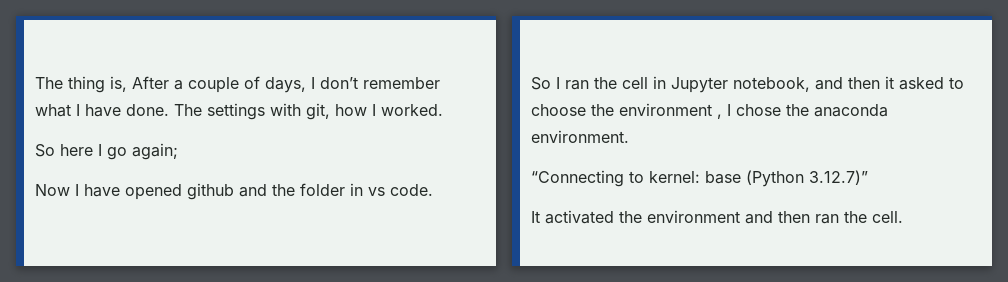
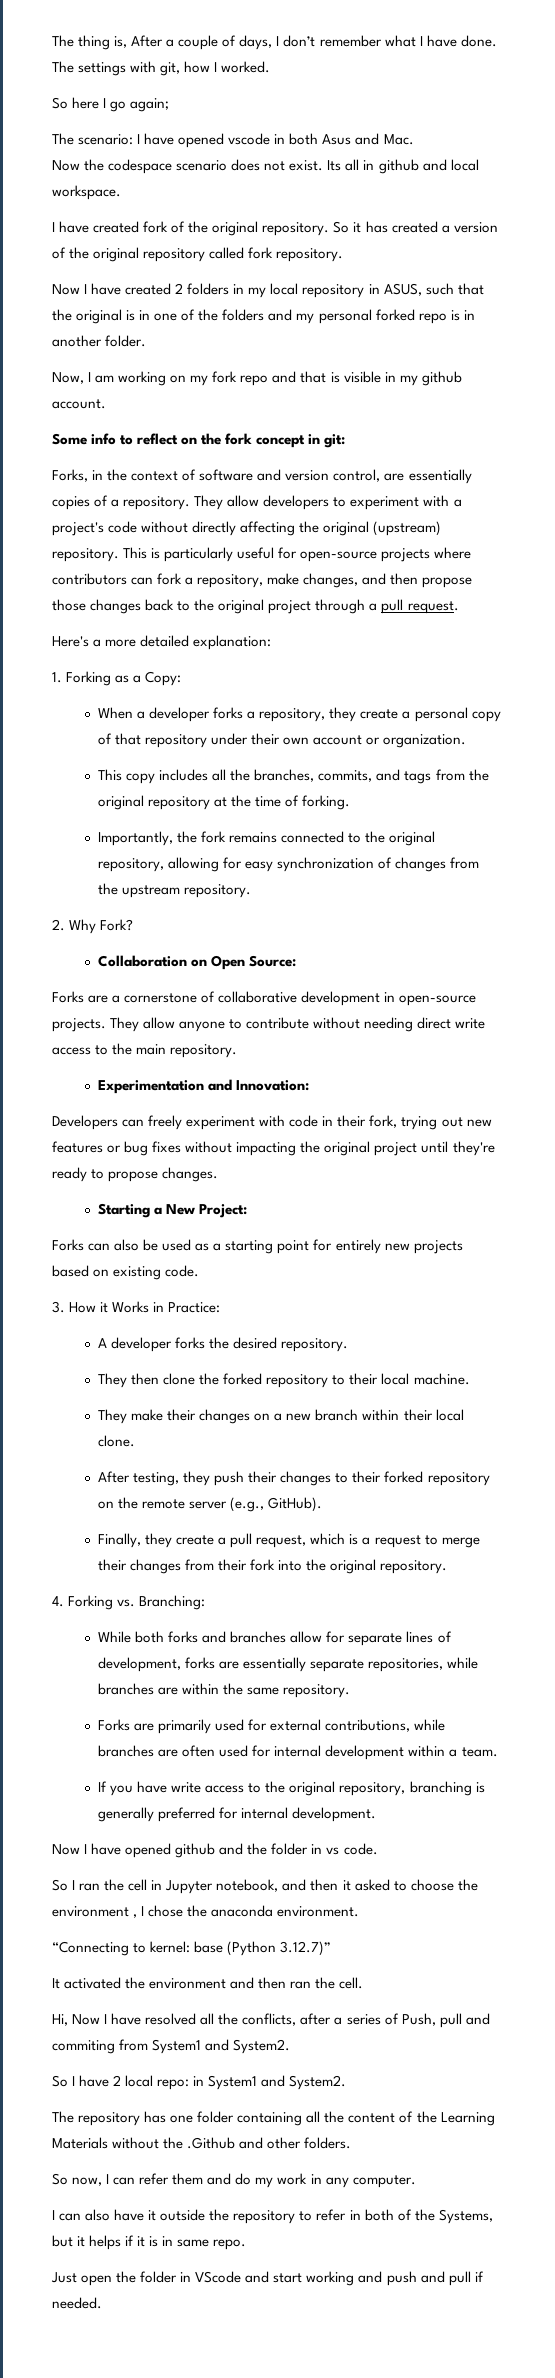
(178, 151) none -> [52,133,414,148] [52,159,479,174] [52,185,121,200] [52,221,498,236] [52,247,344,262] [52,283,484,298] [52,309,475,324] [52,335,147,347] [52,371,462,386] [52,399,106,409] [52,433,346,448] [52,469,472,484] [52,495,462,510] [52,521,442,536] [52,547,472,562] [52,573,473,588] [52,599,459,614] [52,635,272,650] [52,671,182,686] [98,707,501,722] [98,733,467,748] [98,769,489,784] [98,795,351,810] [98,831,436,846] [98,857,480,872] [98,883,252,898] [52,919,134,934] [98,955,297,970] [52,991,477,1006] [52,1017,486,1032] [52,1043,238,1058] [98,1079,310,1094] [52,1115,492,1130] [52,1141,495,1156] [52,1167,219,1182] [98,1203,248,1218] [52,1239,463,1254] [52,1265,200,1280] [52,1301,221,1313] [98,1337,349,1352] [98,1373,470,1388] [98,1409,464,1424] [98,1435,136,1447] [98,1471,490,1486] [98,1497,323,1512] [98,1533,480,1548] [98,1559,448,1574] [52,1595,206,1610] [98,1631,452,1646] [98,1657,479,1672] [98,1683,351,1698] [98,1719,446,1734] [98,1745,498,1760] [98,1781,485,1796] [98,1807,377,1822] // The scenario: I have opened vscode in both Asus and Mac. // Now the codespace scenario does not exist. Its all in github and local workspace. // I have created fork of the original repository. So it has created a version of the original repository called fork repository. // Now I have created 2 folders in my local repository in ASUS, such that the original is in one of the folders and my personal forked repo is in another folder. // Now, I am working on my fork repo and that is visible in my github account. // Some info to reflect on the fork concept in git: // Forks, in the context of software and version control, are essentially copies of a repository. They allow developers to experiment with a project's code without directly affecting the original (upstream) repository. This is particularly useful for open-source projects where contributors can fork a repository, make changes, and then propose those changes back to the original project through a pull request. // Here's a more detailed explanation: // 1. Forking as a Copy: // When a developer forks a repository, they create a personal copy of that repository under their own account or organization. // This copy includes all the branches, commits, and tags from the original repository at the time of forking. // Importantly, the fork remains connected to the original repository, allowing for easy synchronization of changes from the upstream repository. // 2. Why Fork? // Collaboration on Open Source: // Forks are a cornerstone of collaborative development in open-source projects. They allow anyone to contribute without needing direct write access to the main repository. // Experimentation and Innovation: // Developers can freely experiment with code in their fork, trying out new features or bug fixes without impacting the original project until they're ready to propose changes. // Starting a New Project: // Forks can also be used as a starting point for entirely new projects based on existing code. // 3. How it Works in Practice: // A developer forks the desired repository. // They then clone the forked repository to their local machine. // They make their changes on a new branch within their local clone. // After testing, they push their changes to their forked repository on the remote server (e.g., GitHub). // Finally, they create a pull request, which is a request to merge their changes from their fork into the original repository. // 4. Forking vs. Branching: // While both forks and branches allow for separate lines of development, forks are essentially separate repositories, while branches are within the same repository. // Forks are primarily used for external contributions, while branches are often used for internal development within a team. // If you have write access to the original repository, branching is generally preferred for internal development.
(903, 217) none -> [52,2013,490,2028] [52,2039,291,2054] [52,2075,347,2090] [52,2111,495,2126] [52,2137,352,2149] [52,2173,416,2188] [52,2209,493,2224] [52,2235,247,2250] [51,2271,484,2286] [52,2297,102,2309] // Hi, Now I have resolved all the conflicts, after a series of Push, pull and commiting from System1 and System2. // So I have 2 local repo: in System1 and System2. // The repository has one folder containing all the content of the Learning Materials without the .Github and other folders. // So now, I can refer them and do my work in any computer. // I can also have it outside the repository to refer in both of the Systems, but it helps if it is in same repo. // Just open the folder in VScode and start working and push and pull if needed.

